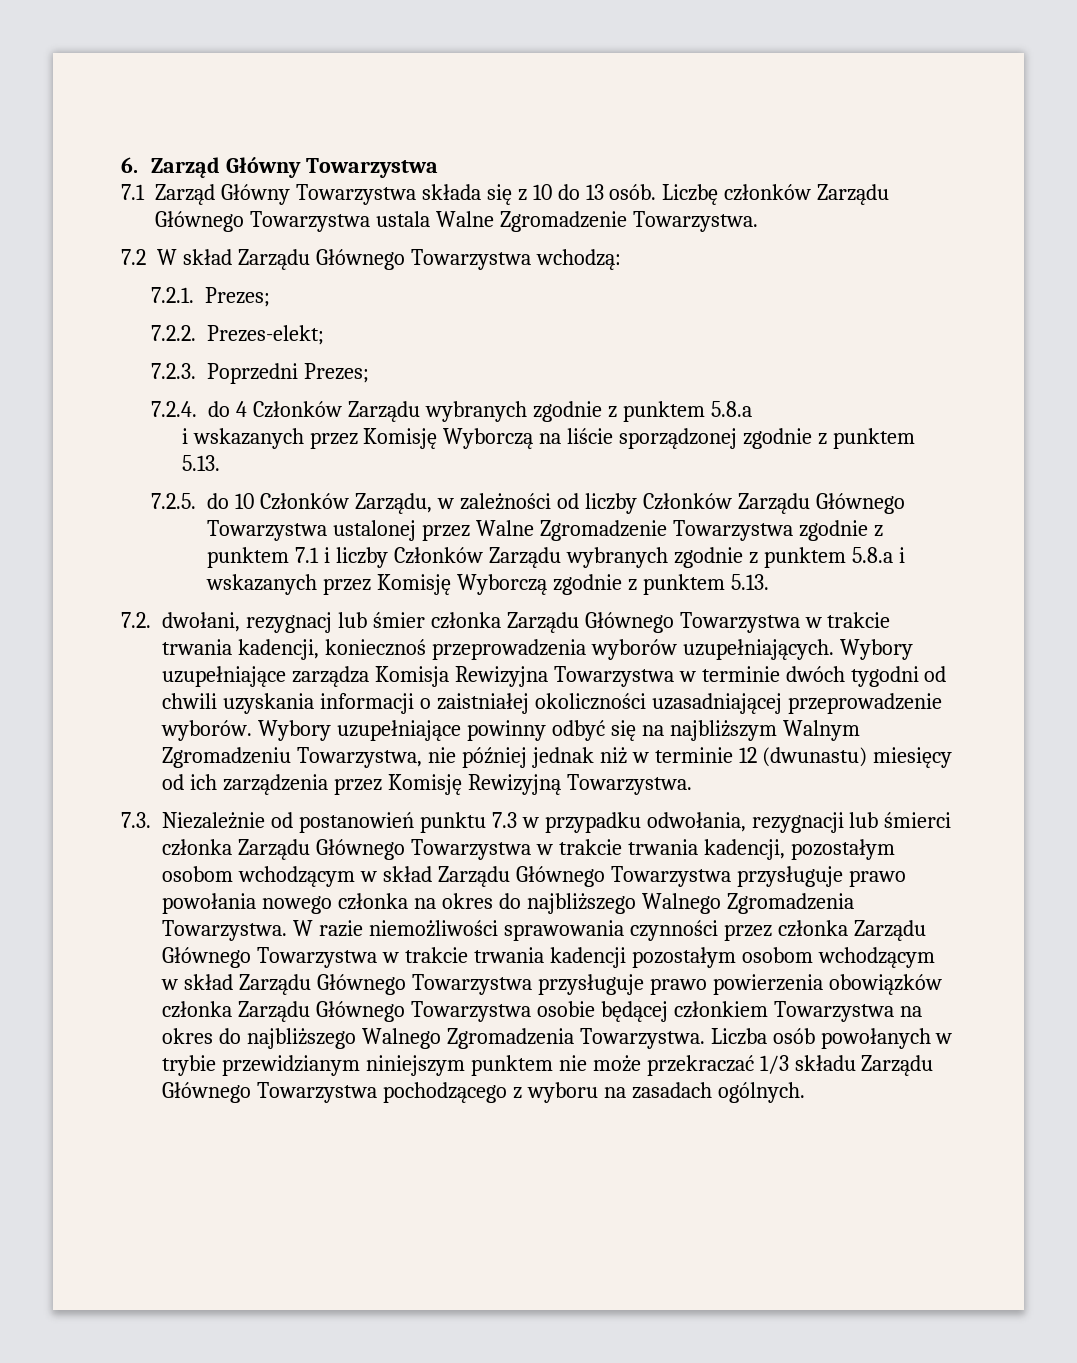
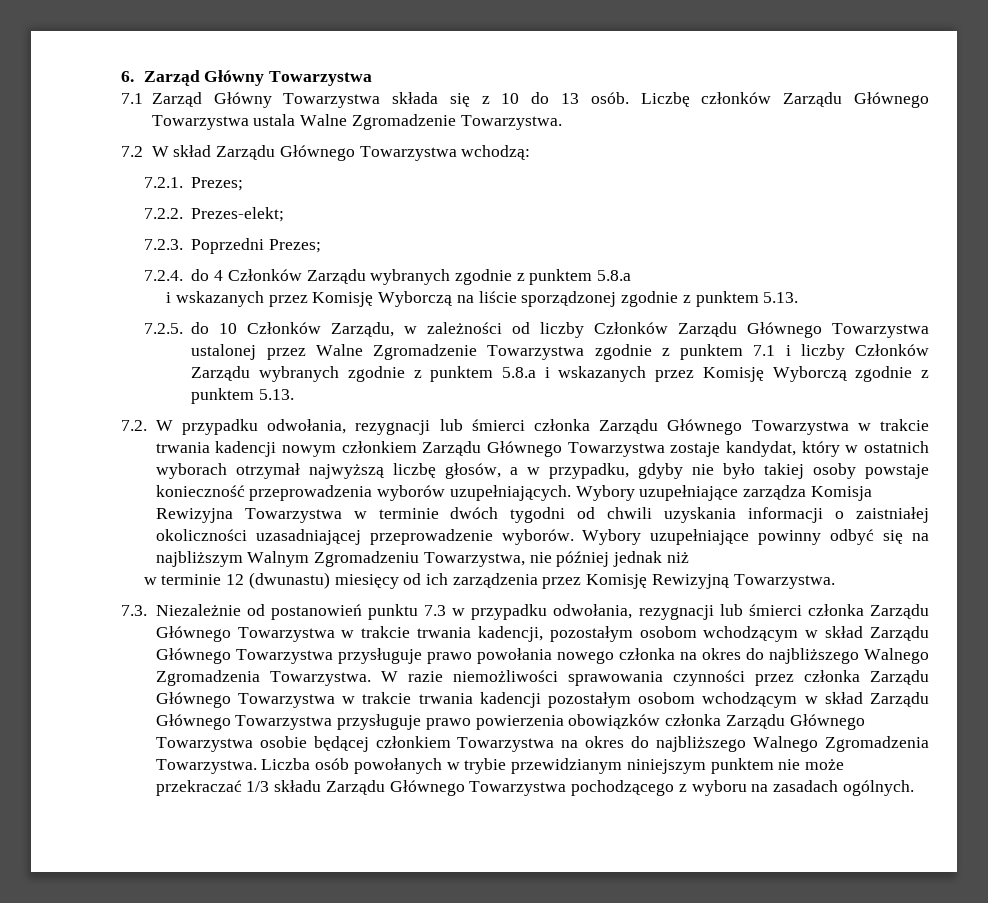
[162,612,891,633] [162,639,426,660] dwołani, rezygnacj lub śmier członka Zarządu Głównego Towarzystwa w trakcie trwania kadencji, koniecznoś -> [155,419,929,435] [155,441,929,457] [155,463,929,479] [155,485,245,497] W przypadku odwołania, rezygnacji lub śmierci członka Zarządu Głównego Towarzystwa w trakcie trwania kadencji nowym członkiem Zarządu Głównego Towarzystwa zostaje kandydat, który w ostatnich wyborach otrzymał najwyższą liczbę głosów, a w przypadku, gdyby nie było takiej osoby powstaje konieczność
(627, 755) none -> (689, 557) //

